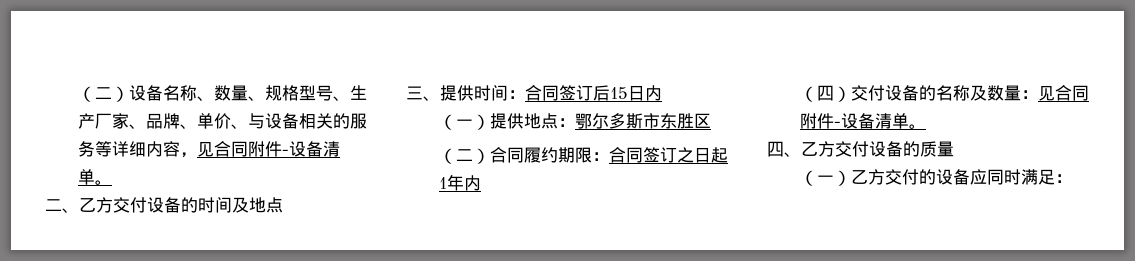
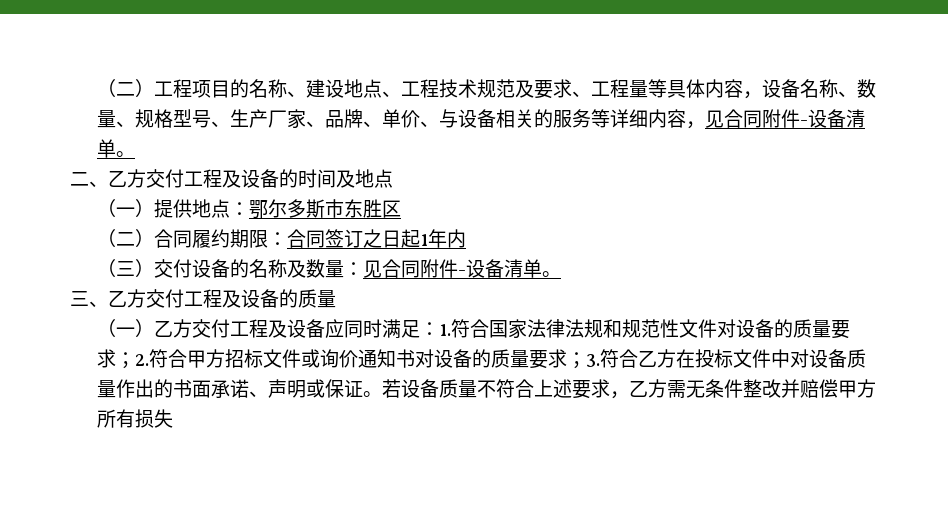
[78,86,130,102] （二） -> [96,79,762,99] （二）工程项目的名称、建设地点、工程技术规范及要求、工程量等具体内容，
(147, 205) none -> [184,169,241,188] 工程及
[406,85,662,101] // 三、提供时间：合同签订后15日内 -> (393, 178) none
[817,85,835,101] 四 -> [115,261,135,276] 三
[767,141,869,157] 四、乙方交付 -> [70,289,241,308] 三、乙方交付工程及
[919,169,937,185] 的 -> [229,319,287,338] 工程及
(1073, 178) none -> [438,319,850,339] [96,349,866,369] [96,379,876,399] [96,409,173,428] 1.符合国家法律法规和规范性文件对设备的质量要求；2.符合甲方招标文件或询价通知书对设备的质量要求；3.符合乙方在投标文件中对设备质量作出的书面承诺、声明或保证。若设备质量不符合上述要求，乙方需无条件整改并赔偿甲方所有损失

